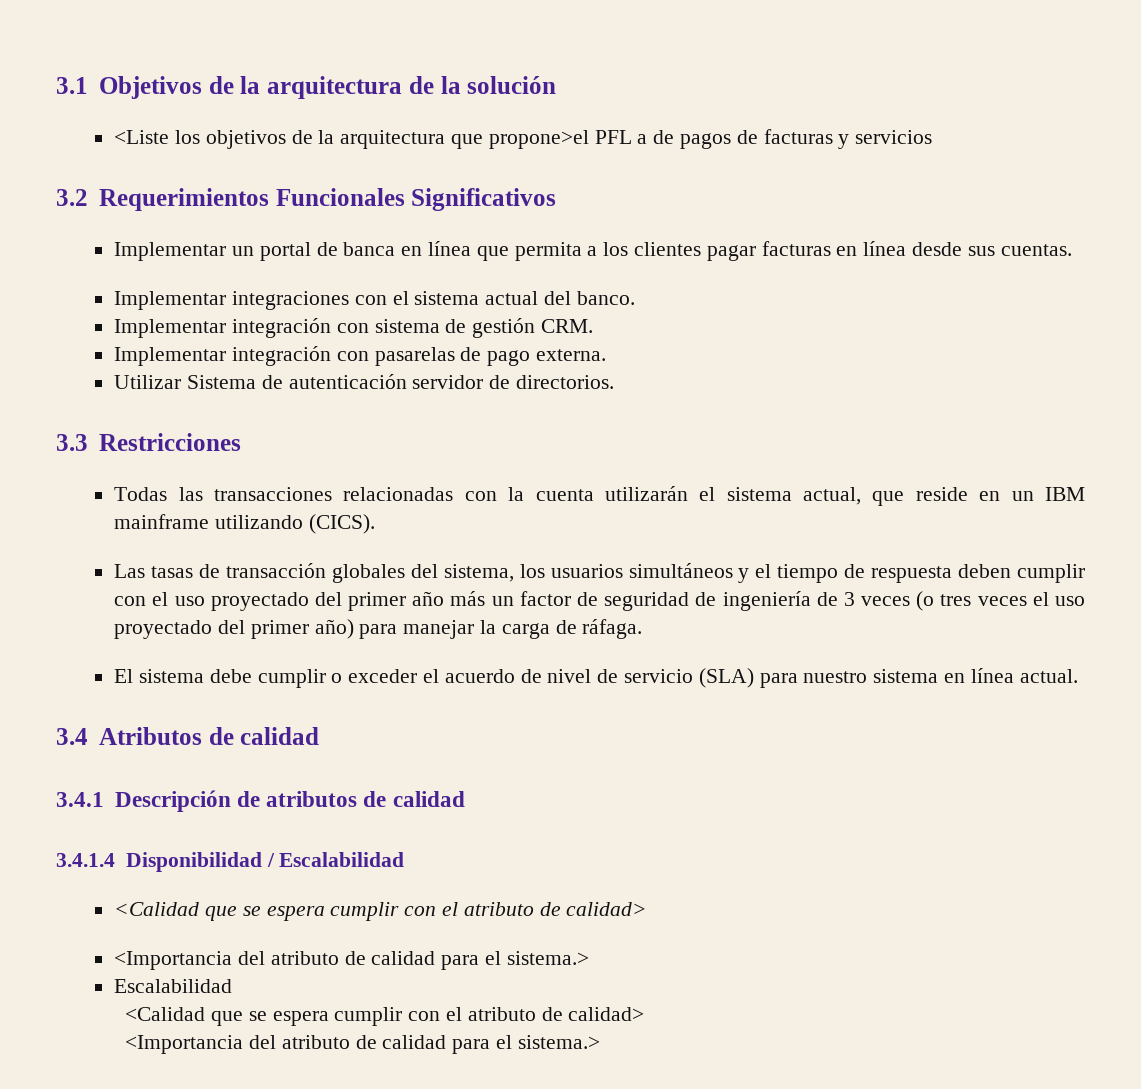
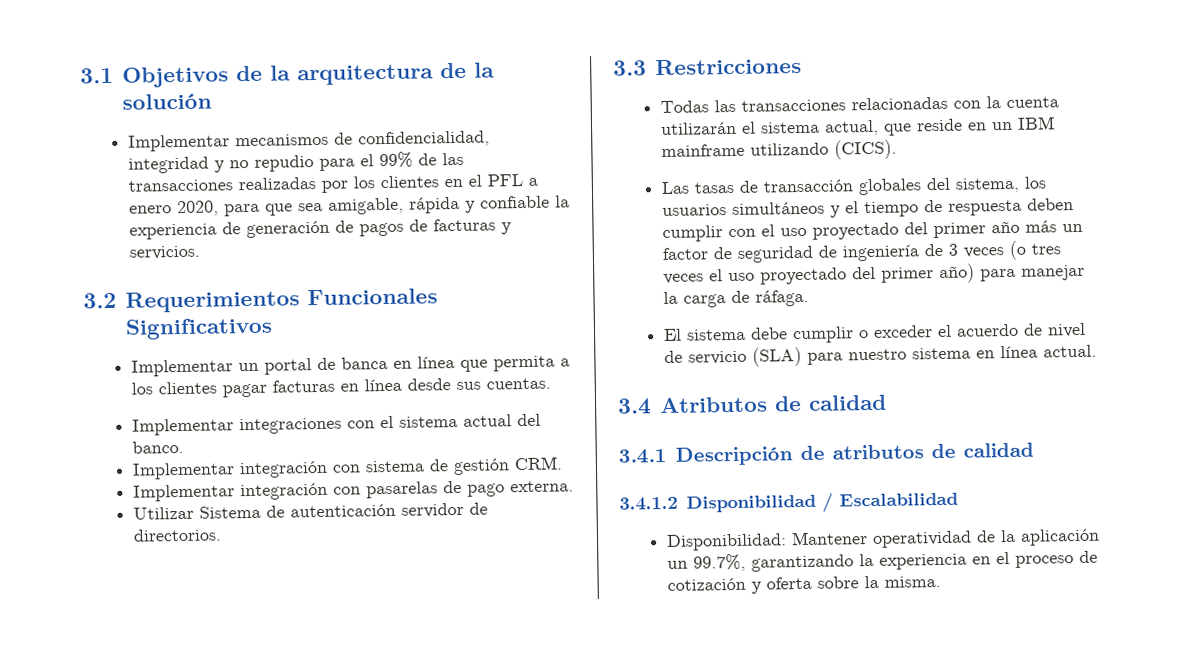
[114,130,648,149] <Liste los objetivos de la arquitectura que propone>el PFL a -> [127,130,490,152] [127,151,464,174] [127,174,538,193] [128,195,570,217] [128,220,330,240] Implementar mecanismos de confidencialidad, integridad y no repudio para el 99% de las transacciones realizadas por los clientes en el PFL a enero 2020, para que sea amigable, rápida y confiable la experiencia de generación
[855,130,933,144] servicios -> [128,245,200,260] servicios.
[56,853,115,867] 3.4.1.4 -> [619,496,678,511] 3.4.1.2
[114,902,648,921] [114,951,589,970] [114,979,233,993] [125,1007,645,1026] [125,1035,600,1054] <Calidad que se espera cumplir con el atributo de calidad> // <Importancia del atributo de calidad para el sistema.> // Escalabilidad // <Calidad que se espera cumplir con el atributo de calidad> // <Importancia del atributo de calidad para el sistema.> -> [665,528,1100,551] [666,550,1098,572] [666,575,941,594] Disponibilidad: Mantener operatividad de la aplicación un 99.7%, garantizando la experiencia en el proceso de cotización y oferta sobre la misma.

